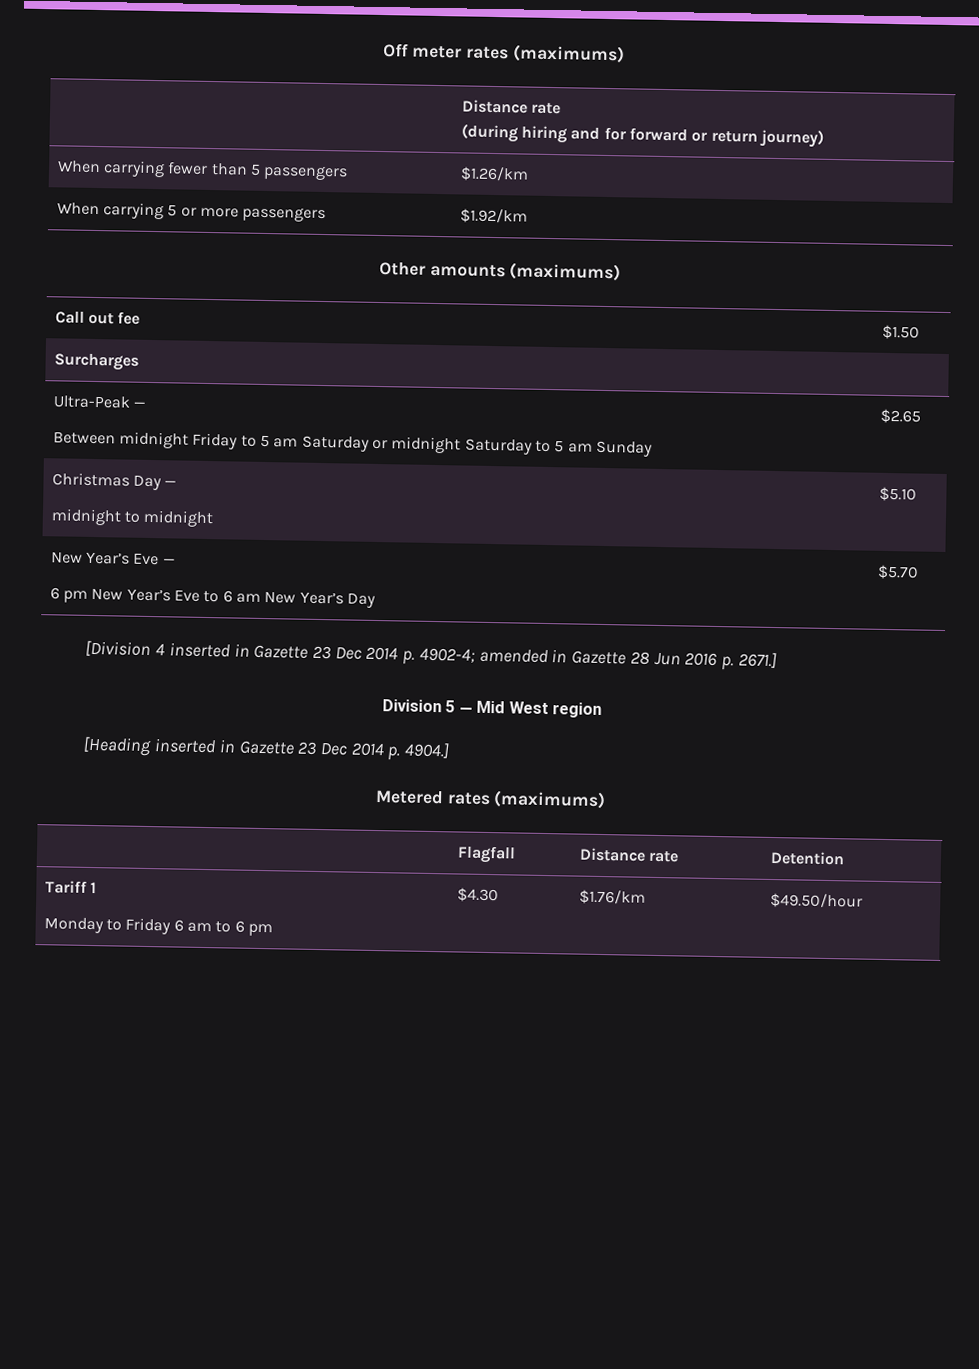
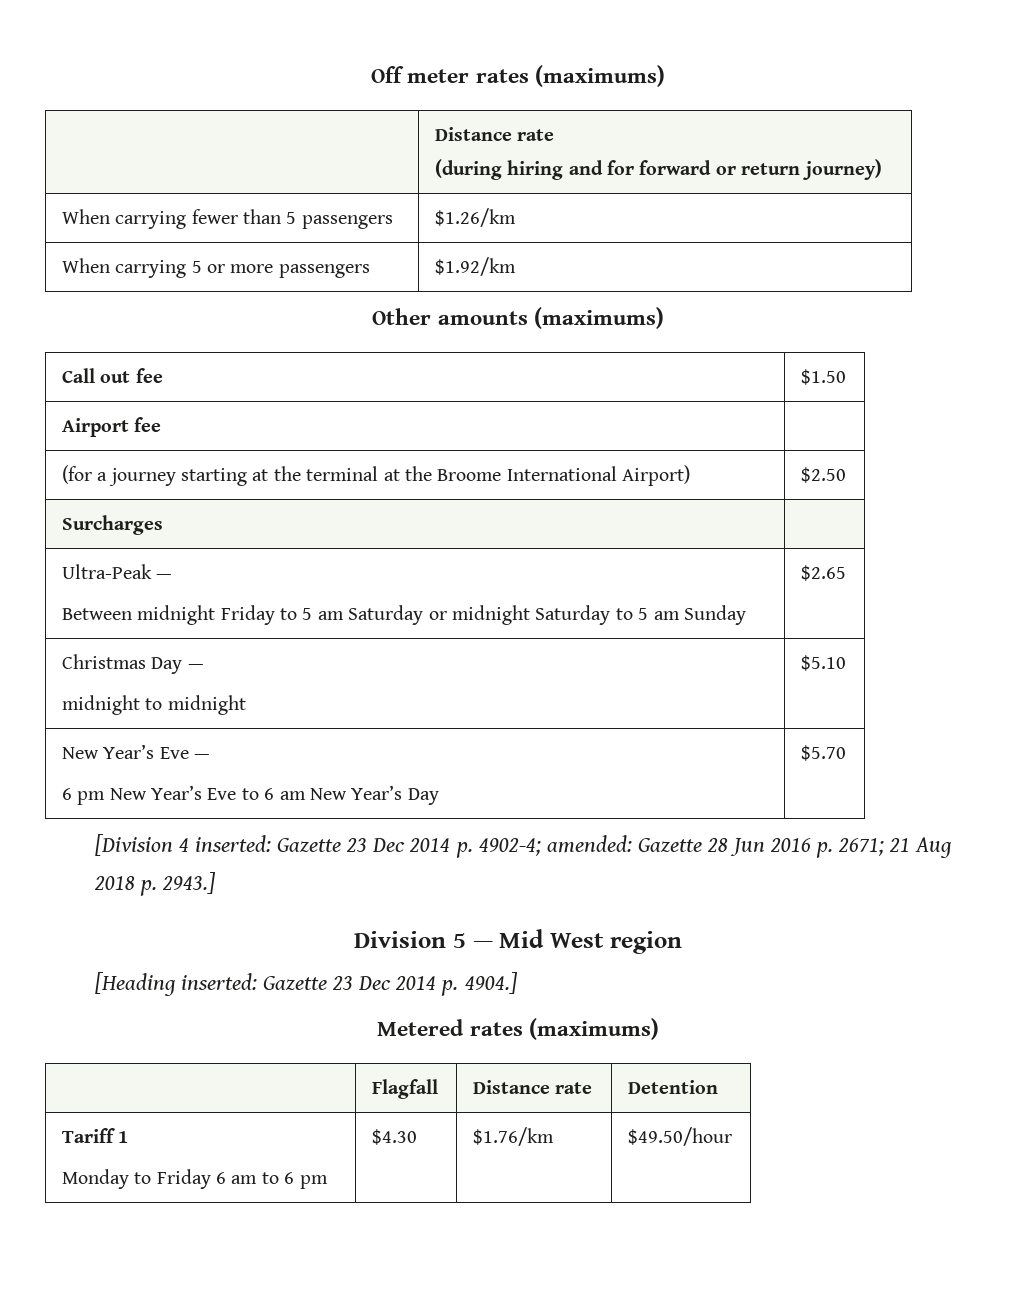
(920, 332) none -> [61,417,162,437] [61,465,691,486] [800,467,846,483] // Airport fee | // (for a journey starting at the terminal at the Broome International Airport) | $2.50
[168,642,250,658] inserted in -> [195,835,272,852] inserted:
[478,648,568,664] amended in -> [546,835,632,853] amended:
[737,652,777,669] 2671.] -> [838,837,953,858] [94,872,217,896] 2671; 21 Aug 2018 p. 2943.]
[154,738,235,754] inserted in -> [181,973,258,990] inserted:

